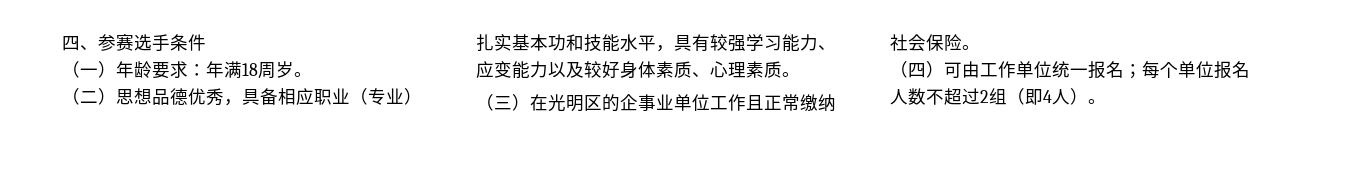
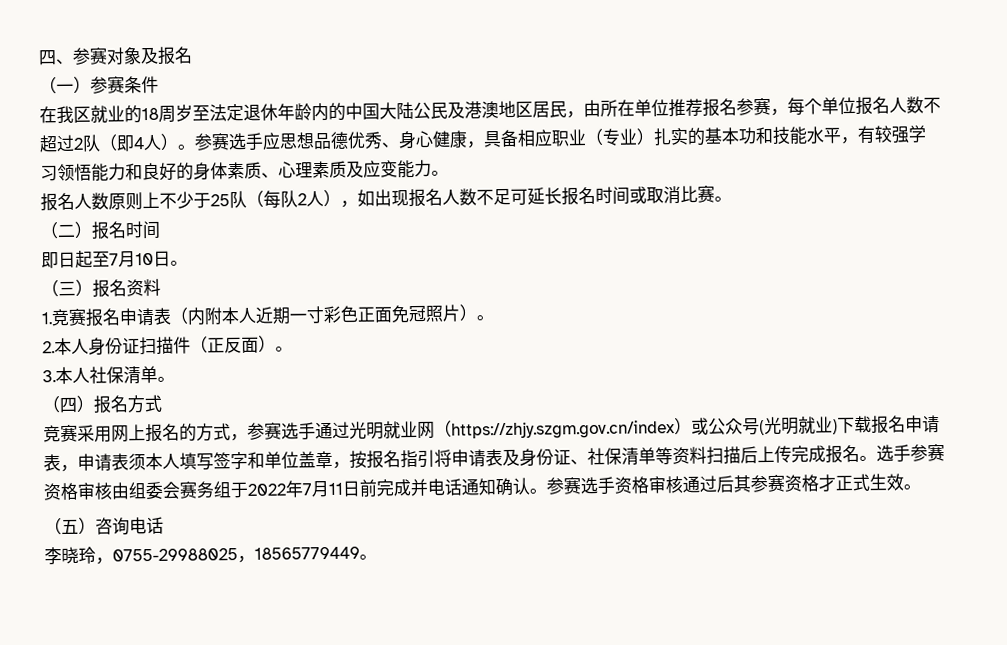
[134,34,206,52] 选手条件 -> [106,46,193,65] 对象及报名
[116,61,312,79] [62,88,116,105] 年龄要求：年满18周岁。 // （二） -> [90,75,159,94] [39,96,941,124] [39,132,281,153] 参赛条件 // 在我区就业的18周岁至法定退休年龄内的中国大陆公民及港澳地区居民，由所在单位推荐报名参赛，每个单位报名人数不超过2队（即4人）。参赛选手应
(224, 97) none -> [381,130,468,150] 、身心健康
(512, 42) none -> [687,127,706,146] 的
[674,35,692,51] 具 -> (858, 140) none
[782,34,836,52] [476,61,620,79] 能力、应变能力以及较好 -> [57,162,194,182] 领悟能力和良好的
[782,72,800,77] [476,94,836,112] [890,34,980,51] [890,61,1250,79] [890,88,1088,105] 。 // （三）在光明区的企事业单位工作且正常缴纳社会保险。 // （四）可由工作单位统一报名；每个单位报名人数不超过2组（即4人） -> [346,159,449,179] [40,184,732,212] [40,220,161,240] [41,250,188,269] [41,278,161,298] [41,304,494,327] [42,335,293,356] [42,365,175,385] [42,394,162,414] [43,415,940,443] [43,443,945,473] [43,473,921,501] [44,516,164,536] [44,546,360,565] 及应变能力。 // 报名人数原则上不少于25队（每队2人），如出现报名人数不足可延长报名时间或取消比赛。 // （二）报名时间 // 即日起至7月10日。 // （三）报名资料 // 1.竞赛报名申请表（内附本人近期一寸彩色正面免冠照片）。 // 2.本人身份证扫描件（正反面）。 // 3.本人社保清单。 // （四）报名方式 // 竞赛采用网上报名的方式，参赛选手通过光明就业网（https://zhjy.szgm.gov.cn/index）或公众号(光明就业)下载报名申请表，申请表须本人填写签字和单位盖章，按报名指引将申请表及身份证、社保清单等资料扫描后上传完成报名。选手参赛资格审核由组委会赛务组于2022年7月11日前完成并电话通知确认。参赛选手资格审核通过后其参赛资格才正式生效。 // （五）咨询电话 // 李晓玲，0755-29988025，18565779449

